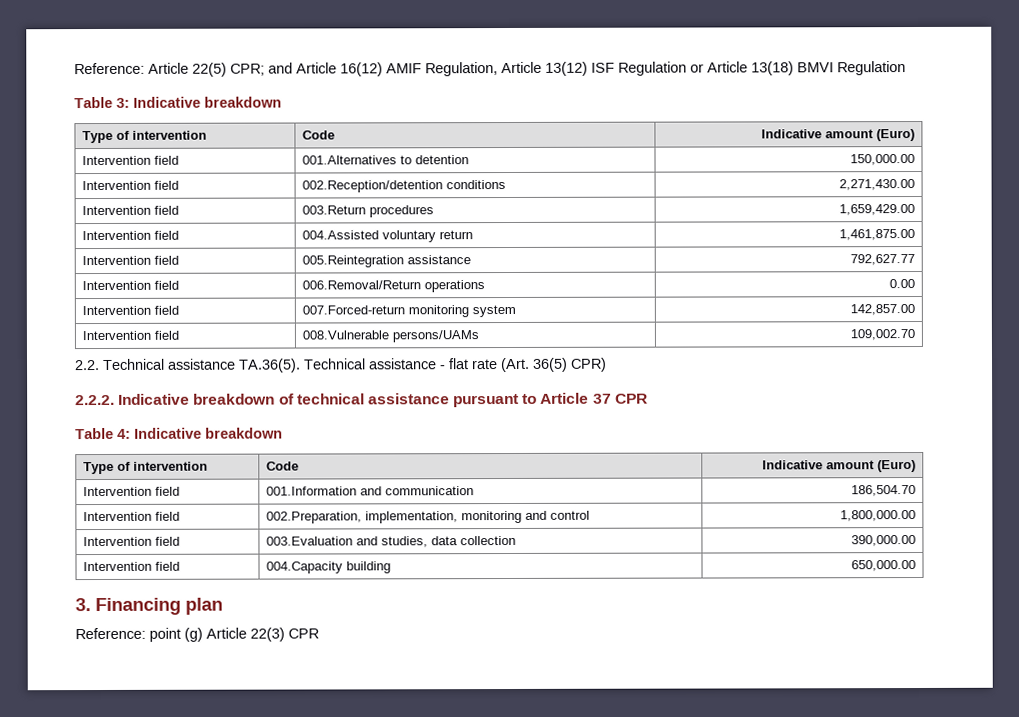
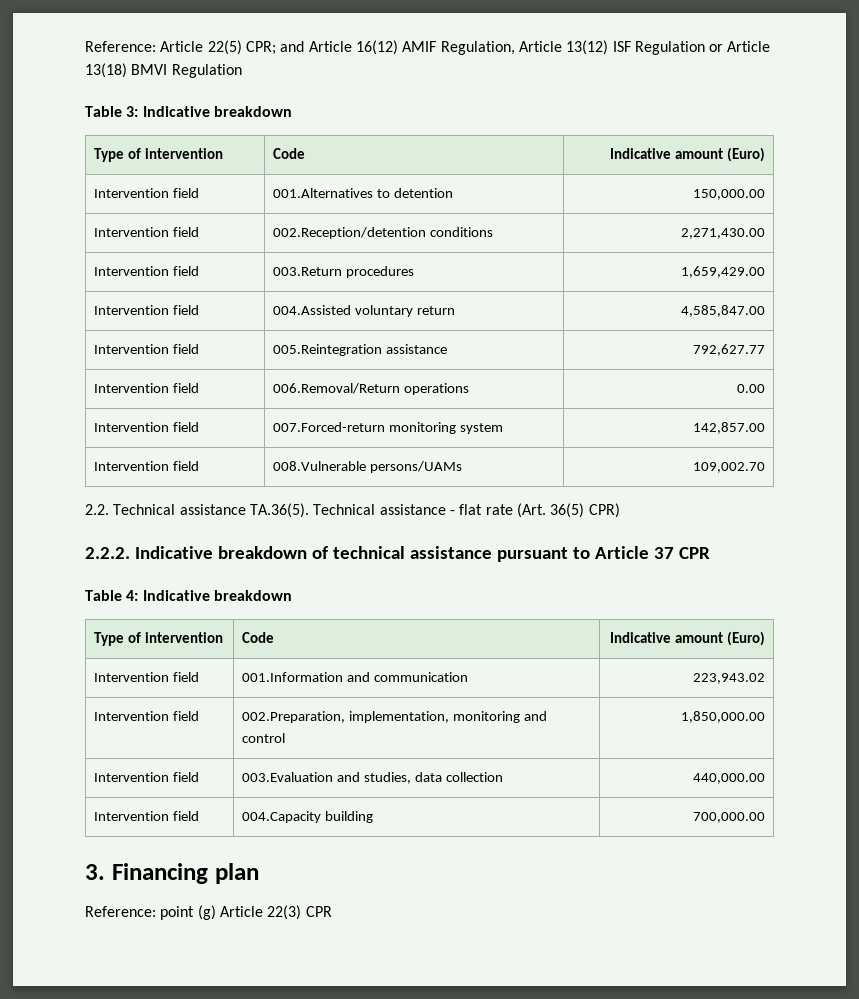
[839,229,916,241] 1,461,875.00 -> [680,305,765,317] 4,585,847.00
[851,485,917,497] 186,504.70 -> [692,673,765,684] 223,943.02
[840,510,917,522] 1,800,000.00 -> [680,711,765,723] 1,850,000.00
[851,535,917,547] 390,000.00 -> [692,773,765,784] 440,000.00
[851,560,917,572] 650,000.00 -> [692,812,765,823] 700,000.00

